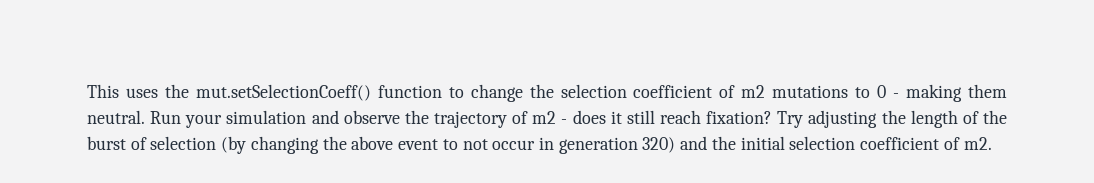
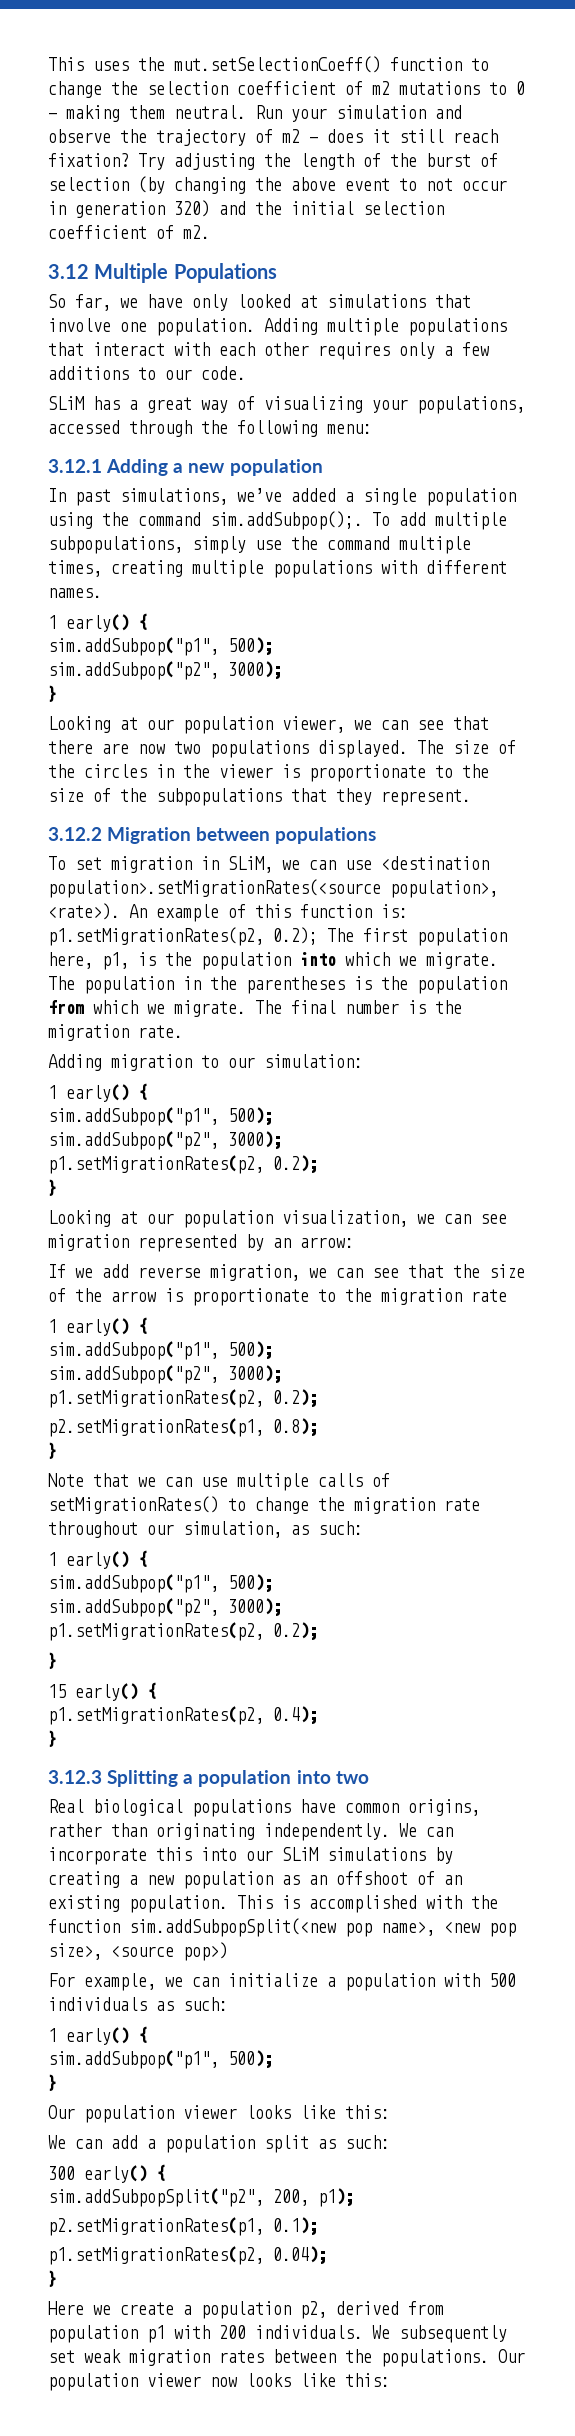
(992, 143) none -> [48,263,277,283] [48,294,471,311] [48,318,507,336] [48,342,489,360] [48,366,246,380] [48,396,525,414] [48,420,372,437] [48,459,323,476] [48,488,516,506] [48,511,507,530] [48,536,471,554] [48,560,507,578] [48,588,102,598] [48,613,147,632] [48,637,273,656] [48,661,282,680] [48,685,57,702] [48,716,489,734] [48,740,516,758] [48,764,489,782] [48,788,471,806] [48,827,377,844] [48,856,489,873] [48,879,498,898] [48,903,408,922] [48,927,507,946] [48,952,498,970] [48,976,507,994] [48,1000,462,1017] [48,1024,183,1041] [48,1054,363,1071] [48,1083,147,1102] [48,1107,273,1126] [48,1131,282,1150] [48,1155,318,1174] [48,1179,57,1196] [48,1210,507,1228] [48,1234,354,1252] [48,1264,525,1281] [48,1288,507,1306] [48,1317,147,1336] [48,1341,273,1360] [48,1365,282,1384] [48,1389,318,1408] [48,1418,318,1437] [48,1442,57,1459] [48,1473,390,1491] [48,1496,480,1514] [48,1521,363,1538] [48,1550,147,1569] [48,1574,273,1593] [48,1598,282,1617] [48,1622,318,1641] [48,1652,57,1669] [48,1682,156,1701] [48,1706,318,1725] [48,1730,57,1747] [48,1770,369,1787] [48,1799,480,1817] [48,1823,453,1841] [48,1847,453,1865] [48,1871,462,1889] [48,1895,498,1913] [48,1918,516,1937] [48,1942,228,1961] [48,1973,516,1991] [48,1997,228,2011] [48,2026,147,2045] [48,2050,273,2069] [48,2074,57,2091] [48,2105,390,2123] [48,2135,390,2153] [48,2164,165,2183] [48,2188,354,2207] [48,2217,318,2236] [48,2246,327,2265] [48,2270,57,2287] [48,2301,444,2319] [48,2325,507,2343] [48,2349,525,2367] [48,2373,390,2391] // 3.12 Multiple Populations // So far, we have only looked at simulations that involve one population. Adding multiple populations that interact with each other requires only a few additions to our code. // SLiM has a great way of visualizing your populations, accessed through the following menu: // 3.12.1 Adding a new population // In past simulations, we’ve added a single population using the command sim.addSubpop();. To add multiple subpopulations, simply use the command multiple times, creating multiple populations with different names. // 1 early() { // sim.addSubpop("p1", 500); // sim.addSubpop("p2", 3000); // } // Looking at our population viewer, we can see that there are now two populations displayed. The size of the circles in the viewer is proportionate to the size of the subpopulations that they represent. // 3.12.2 Migration between populations // To set migration in SLiM, we can use <destination population>.setMigrationRates(<source population>, <rate>). An example of this function is: p1.setMigrationRates(p2, 0.2); The first population here, p1, is the population into which we migrate. The population in the parentheses is the population from which we migrate. The final number is the migration rate. // Adding migration to our simulation: // 1 early() { // sim.addSubpop("p1", 500); // sim.addSubpop("p2", 3000); // p1.setMigrationRates(p2, 0.2); // } // Looking at our population visualization, we can see migration represented by an arrow: // If we add reverse migration, we can see that the size of the arrow is proportionate to the migration rate // 1 early() { // sim.addSubpop("p1", 500); // sim.addSubpop("p2", 3000); // p1.setMigrationRates(p2, 0.2); // p2.setMigrationRates(p1, 0.8); // } // Note that we can use multiple calls of setMigrationRates() to change the migration rate throughout our simulation, as such: // 1 early() { // sim.addSubpop("p1", 500); // sim.addSubpop("p2", 3000); // p1.setMigrationRates(p2, 0.2); // } // 15 early() { // p1.setMigrationRates(p2, 0.4); // } // 3.12.3 Splitting a population into two // Real biological populations have common origins, rather than originating independently. We can incorporate this into our SLiM simulations by creating a new population as an offshoot of an existing population. This is accomplished with the function sim.addSubpopSplit(<new pop name>, <new pop size>, <source pop>) // For example, we can initialize a population with 500 individuals as such: // 1 early() { // sim.addSubpop("p1", 500); // } // Our population viewer looks like this: // We can add a population split as such: // 300 early() { // sim.addSubpopSplit("p2", 200, p1); // p2.setMigrationRates(p1, 0.1); // p1.setMigrationRates(p2, 0.04); // } // Here we create a population p2, derived from population p1 with 200 individuals. We subsequently set weak migration rates between the populations. Our population viewer now looks like this:

